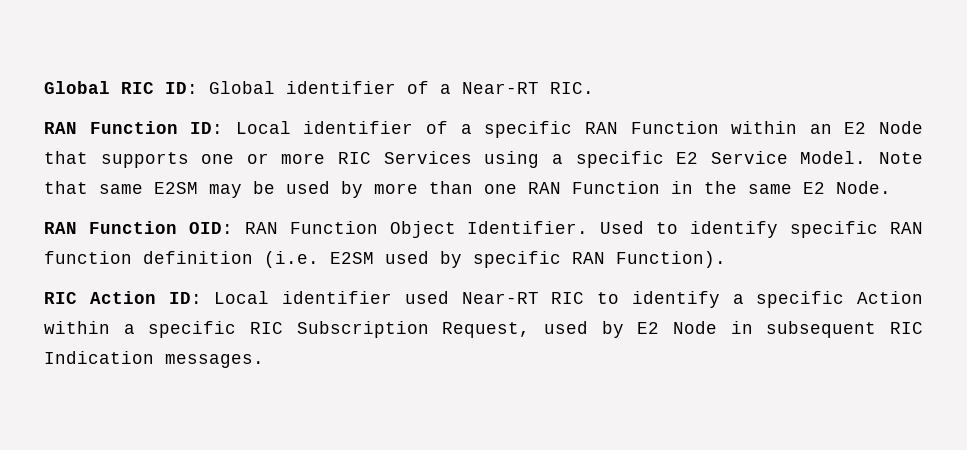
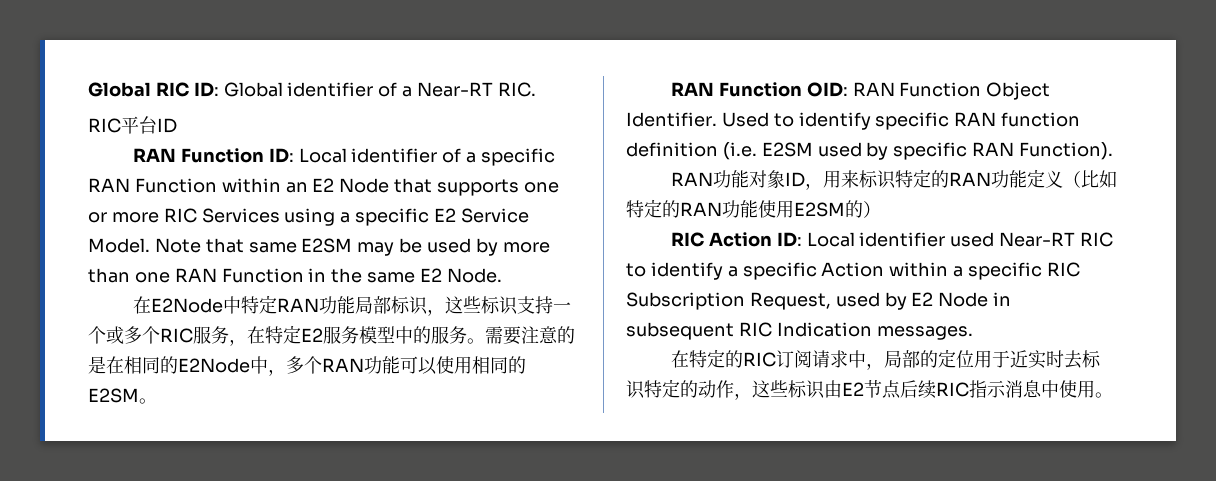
(594, 88) none -> [88,116,177,134] // RIC平台ID
(891, 187) none -> [132,295,571,316] [88,325,575,346] [88,356,526,376] [88,388,157,404] // 在E2Node中特定RAN功能局部标识，这些标识支持一个或多个RIC服务，在特定E2服务模型中的服务。需要注意的是在相同的E2Node中，多个RAN功能可以使用相同的E2SM。
(726, 259) none -> [670,169,1117,190] [626,199,881,218] // RAN功能对象ID，用来标识特定的RAN功能定义（比如特定的RAN功能使用E2SM的）
(264, 361) none -> [670,349,1101,370] [626,379,1113,400] // 在特定的RIC订阅请求中，局部的定位用于近实时去标识特定的动作，这些标识由E2节点后续RIC指示消息中使用。

